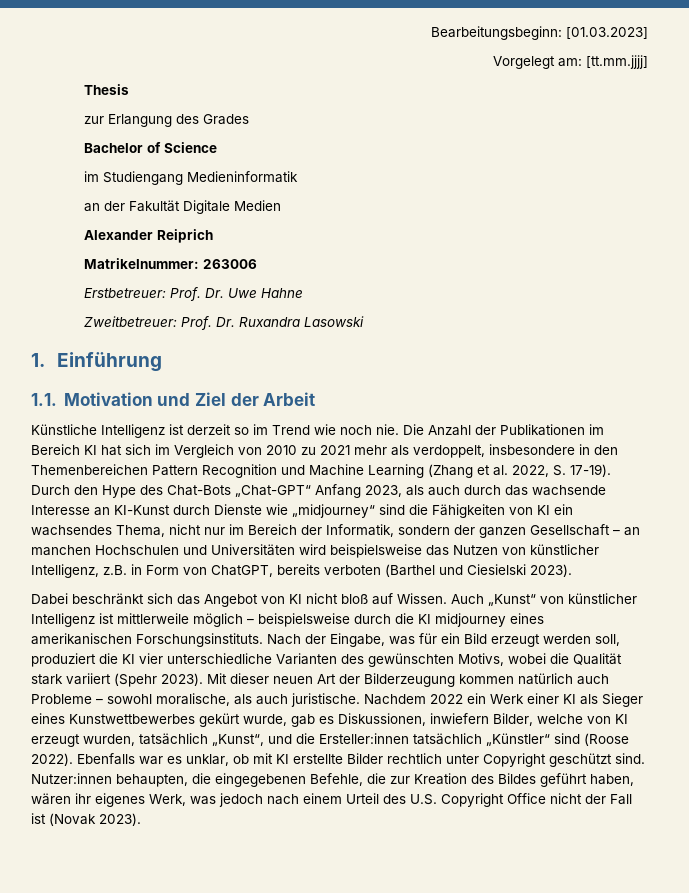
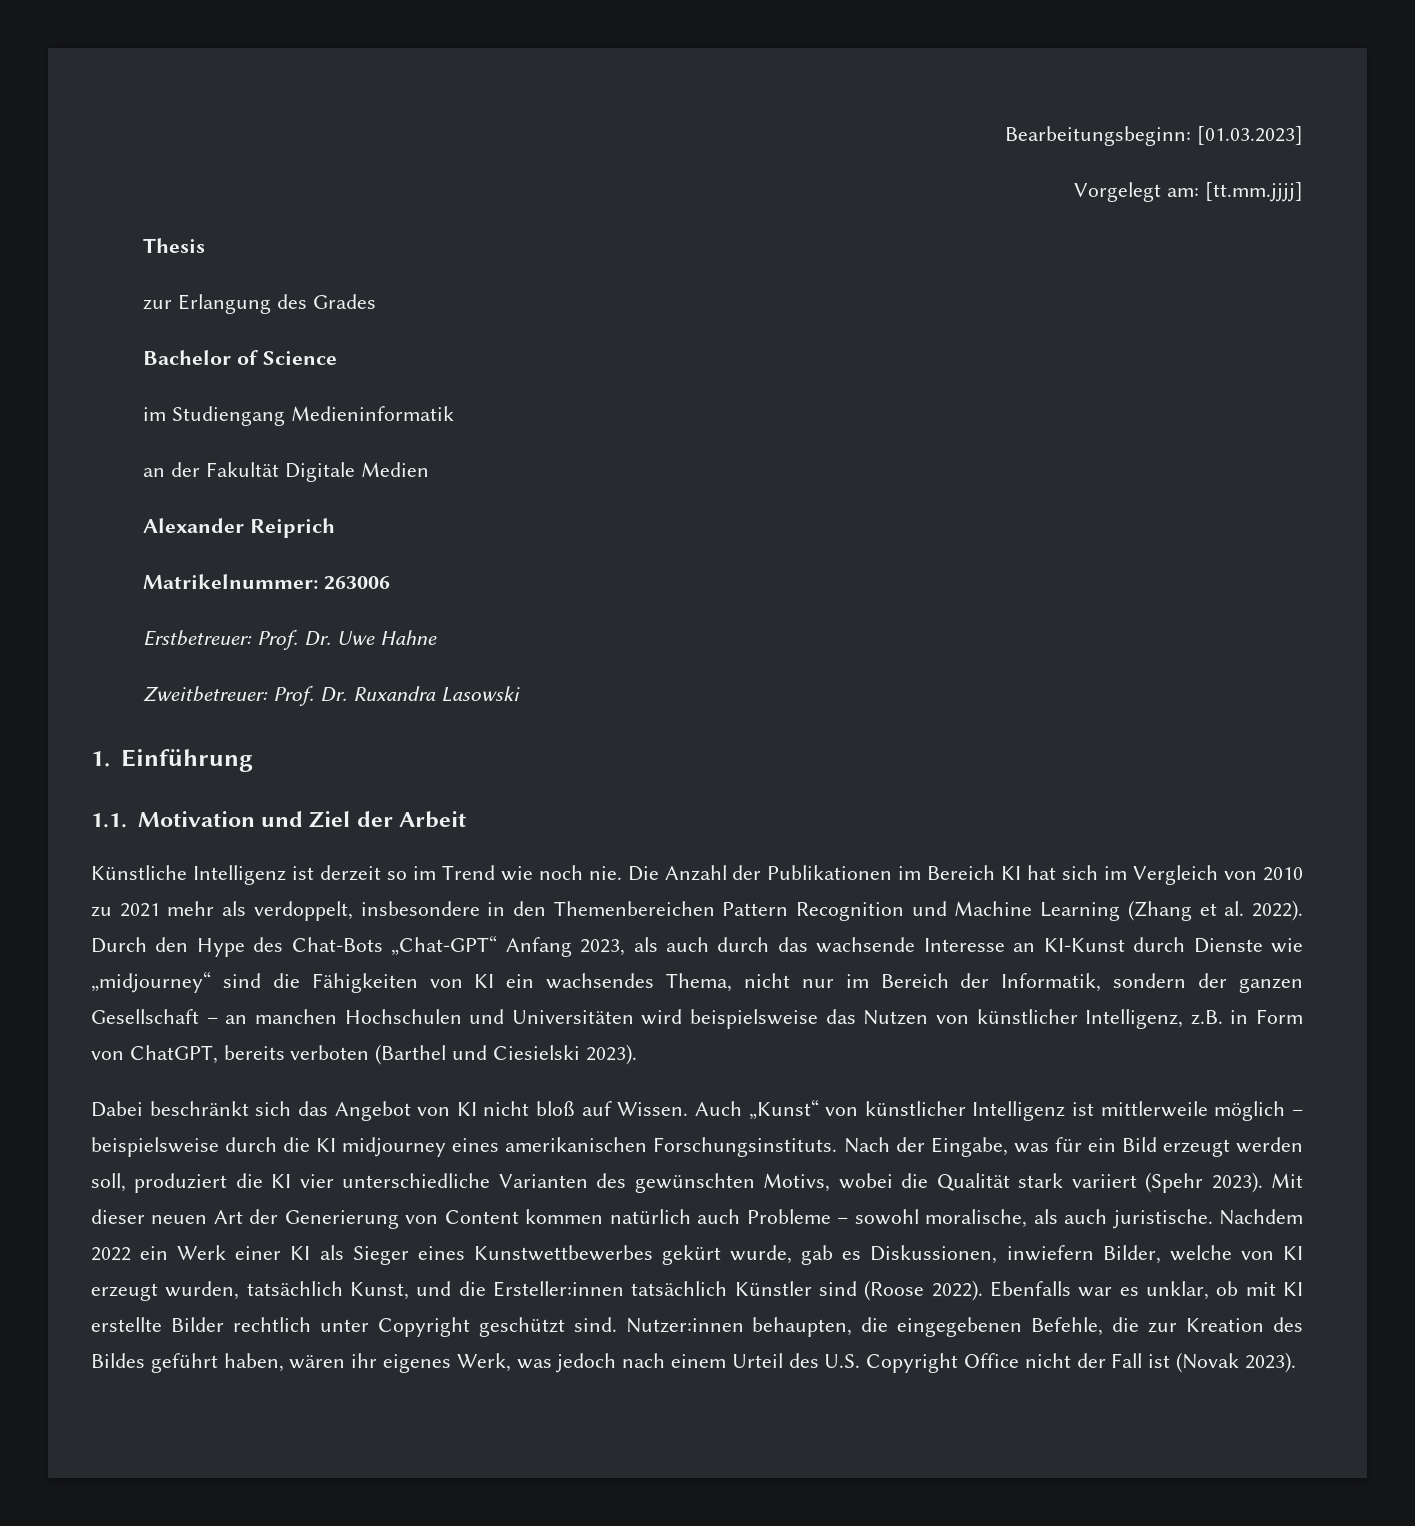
[512,464,611,477] 2022, S. 17-19). -> [1252,900,1304,921] 2022).
[364,673,455,687] Bilderzeugung -> [284,1210,519,1229] Generierung von Content
[212,734,264,746] „Kunst“, -> [350,1282,409,1300] Kunst,
[486,733,550,746] „Künstler“ -> [734,1281,812,1296] Künstler

